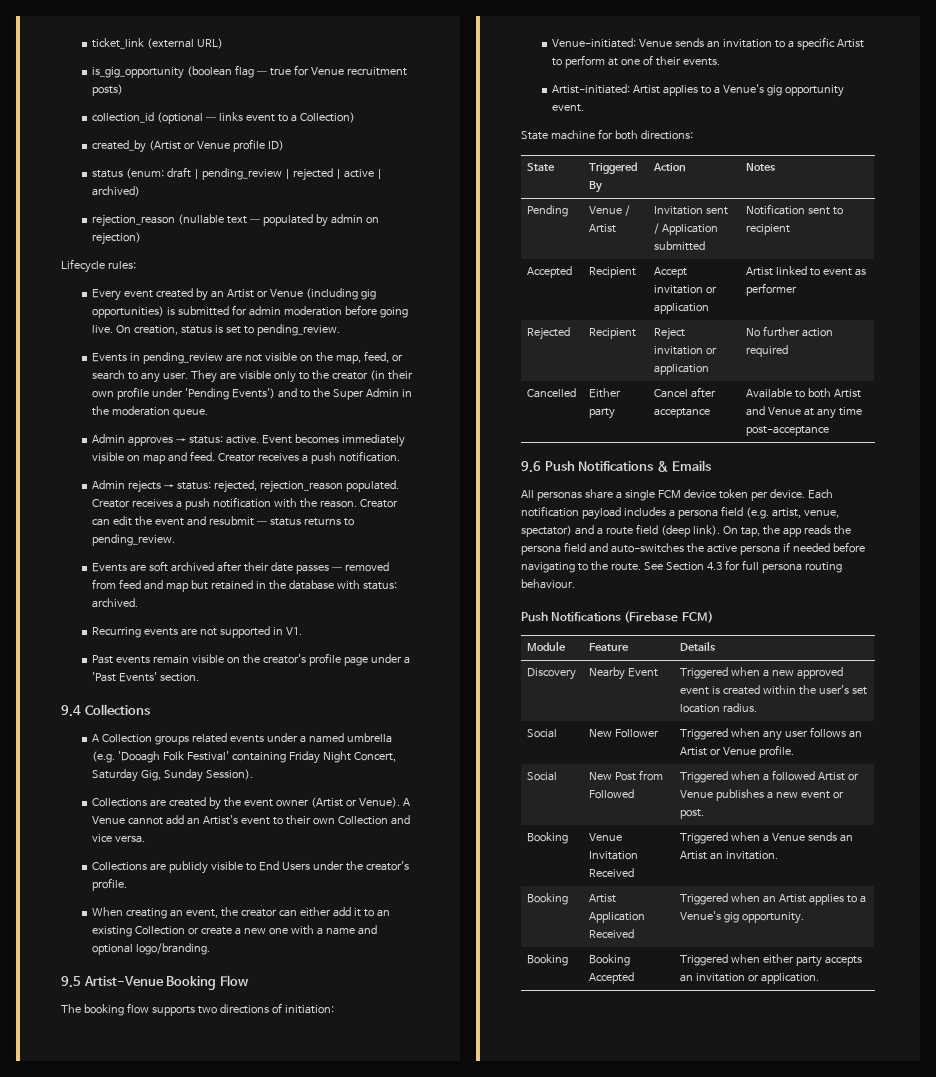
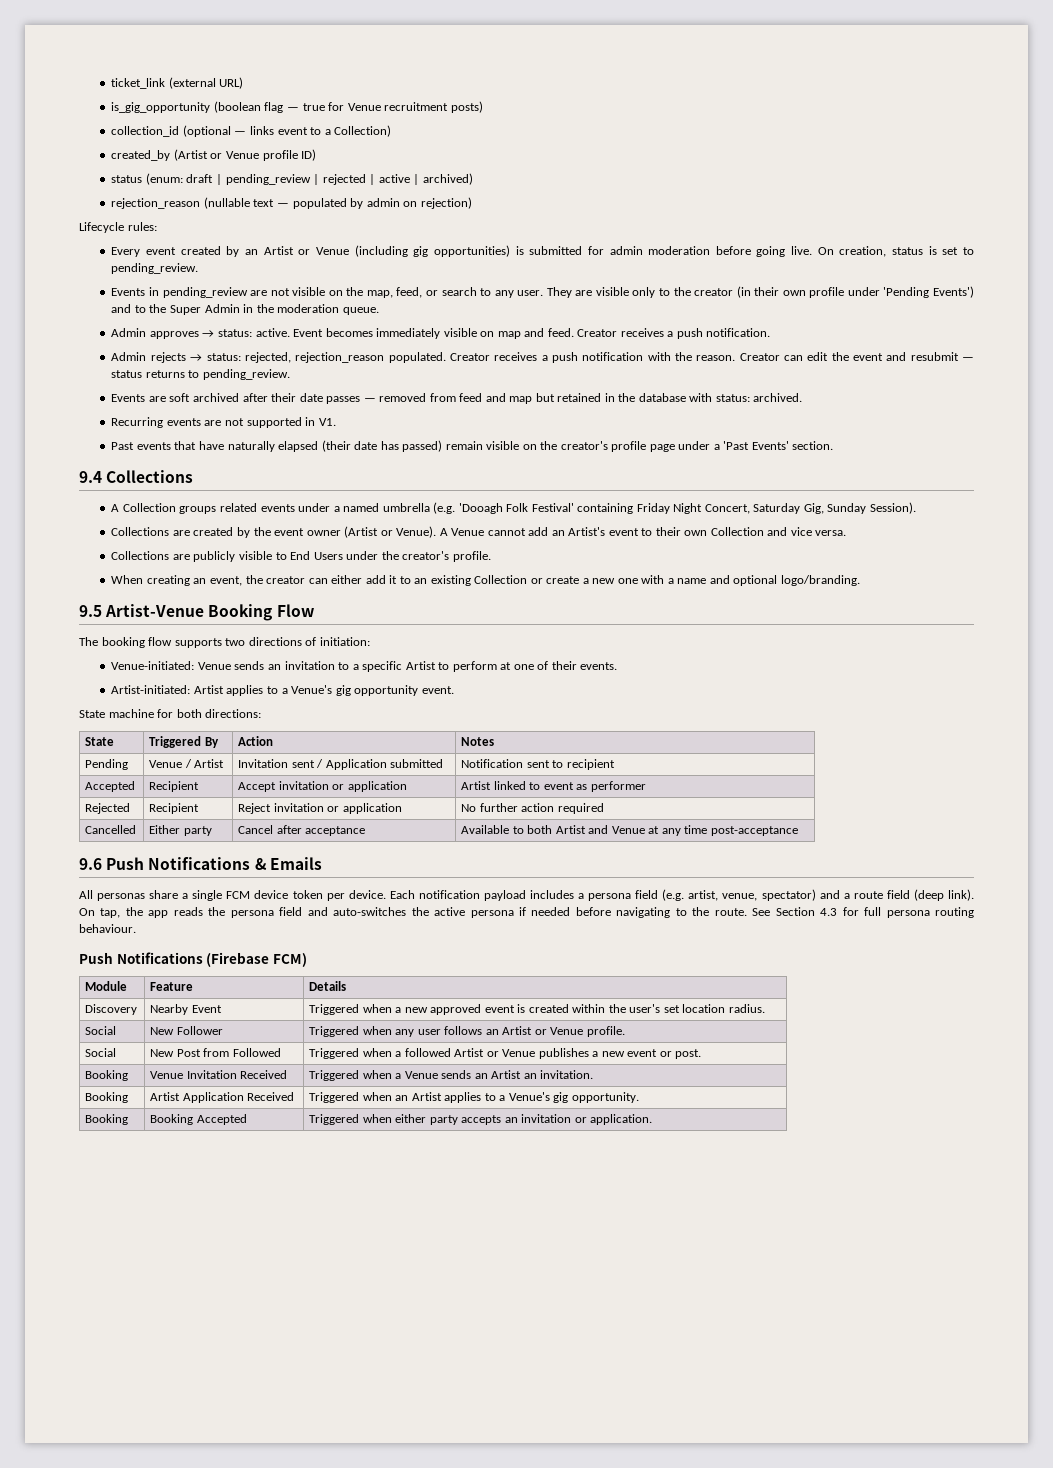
(151, 660) none -> [174,440,443,452] that have naturally elapsed (their date has passed)

